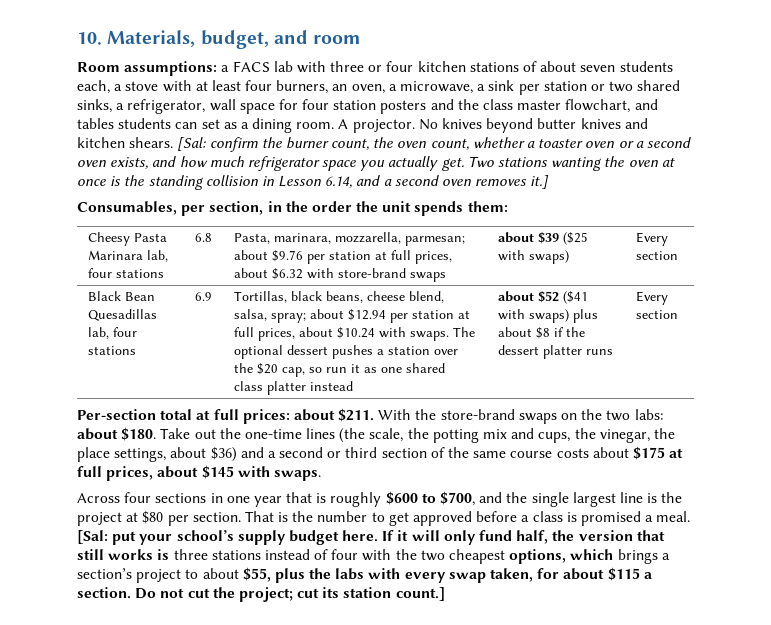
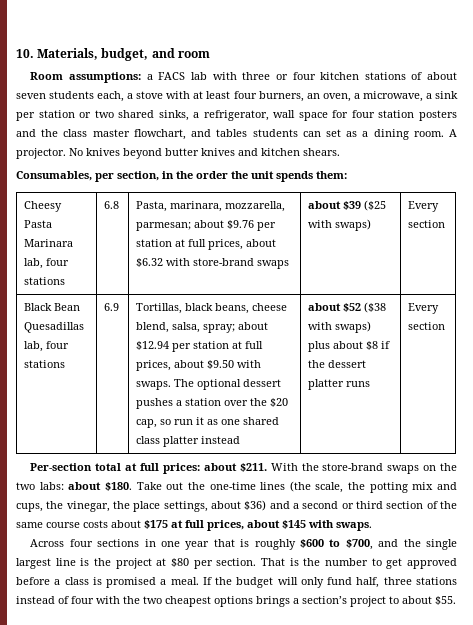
[177,137,691,152] [77,156,675,171] [77,175,550,190] [Sal: confirm the burner count, the oven count, whether a toaster oven or a second oven exists, and how much refrigerator space you actually get. Two stations wanting the oven at once is the standing collision in Lesson 6.14, and a second oven removes it.] -> (340, 152) none
[336,327,375,339] $10.24 -> [207,360,235,369] $9.50
[562,291,588,304] ($41 -> [364,302,387,313] ($38
[77,529,665,545] [77,549,170,560] [Sal: put your school’s supply budget here. If it will only fund half, the version that still works is -> [202,577,380,588] If the budget will only fund half,
[509,549,614,564] options, which -> [214,596,253,607] options
[242,567,652,583] [77,587,445,602] $55, plus the labs with every swap taken, for about $115 a section. Do not cut the project; cut its station count.] -> [435,596,456,605] $55.

